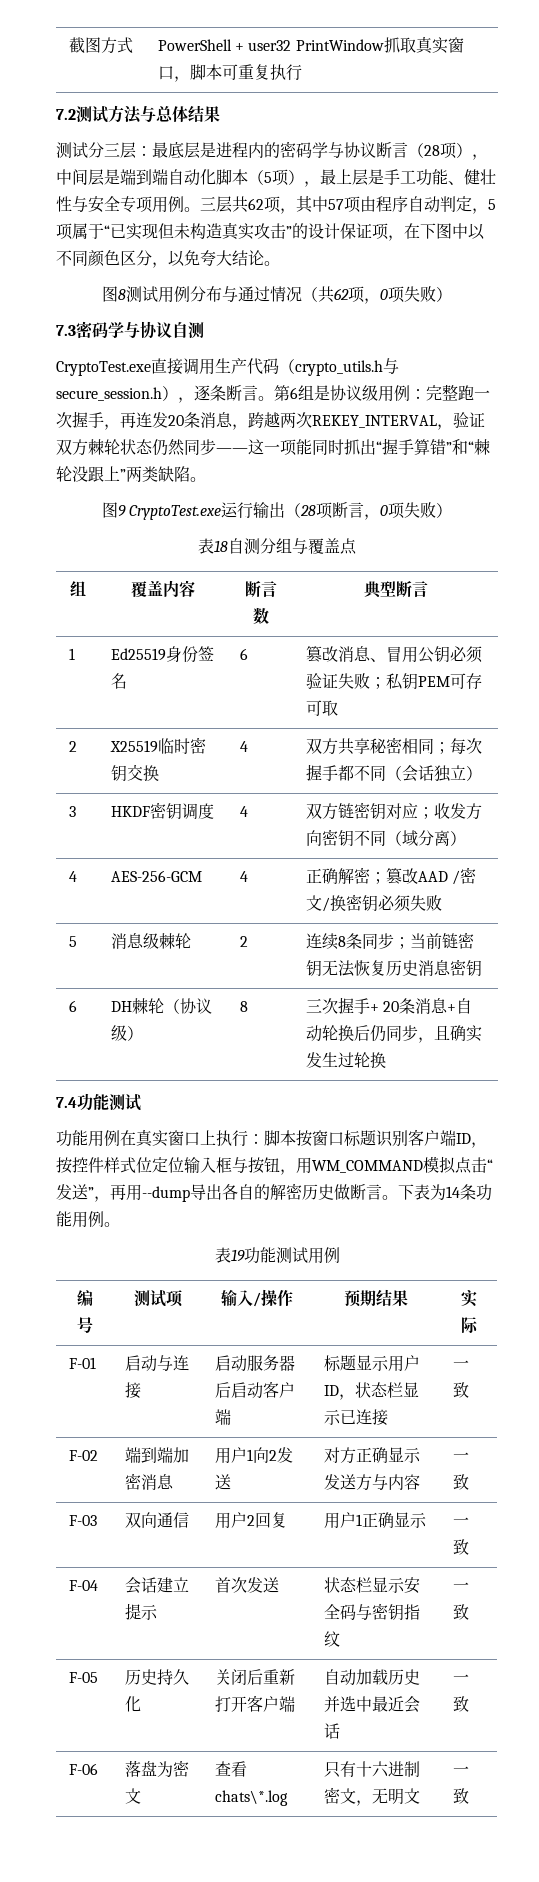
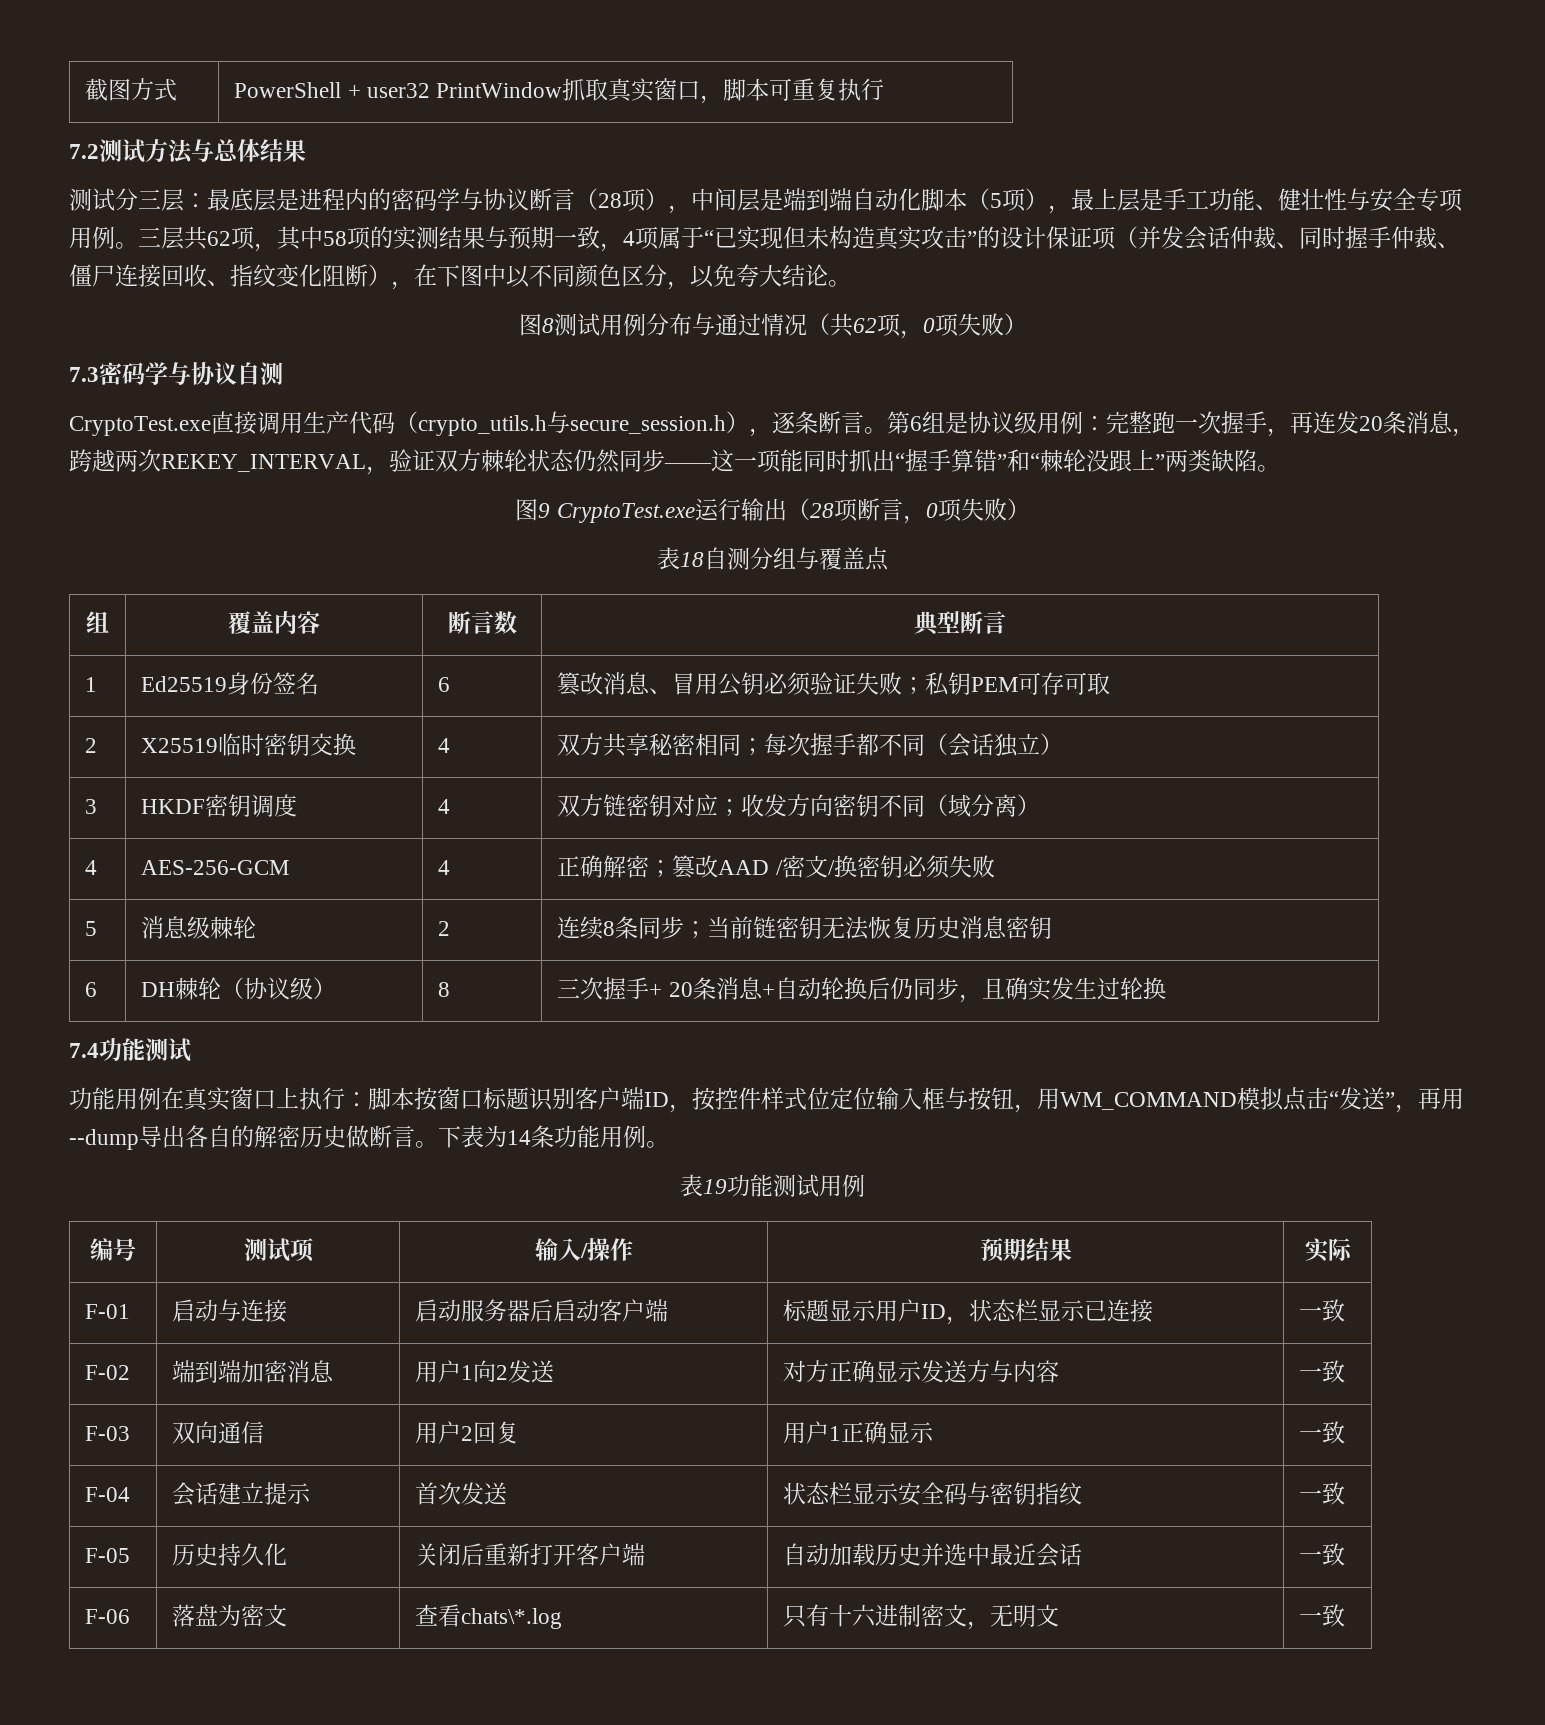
[328,196,496,214] 57项由程序自动判定，5 -> [323,226,635,252] 58项的实测结果与预期一致，4
(389, 231) none -> [1115,226,1460,250] [69,264,391,287] （并发会话仲裁、同时握手仲裁、僵尸连接回收、指纹变化阻断）

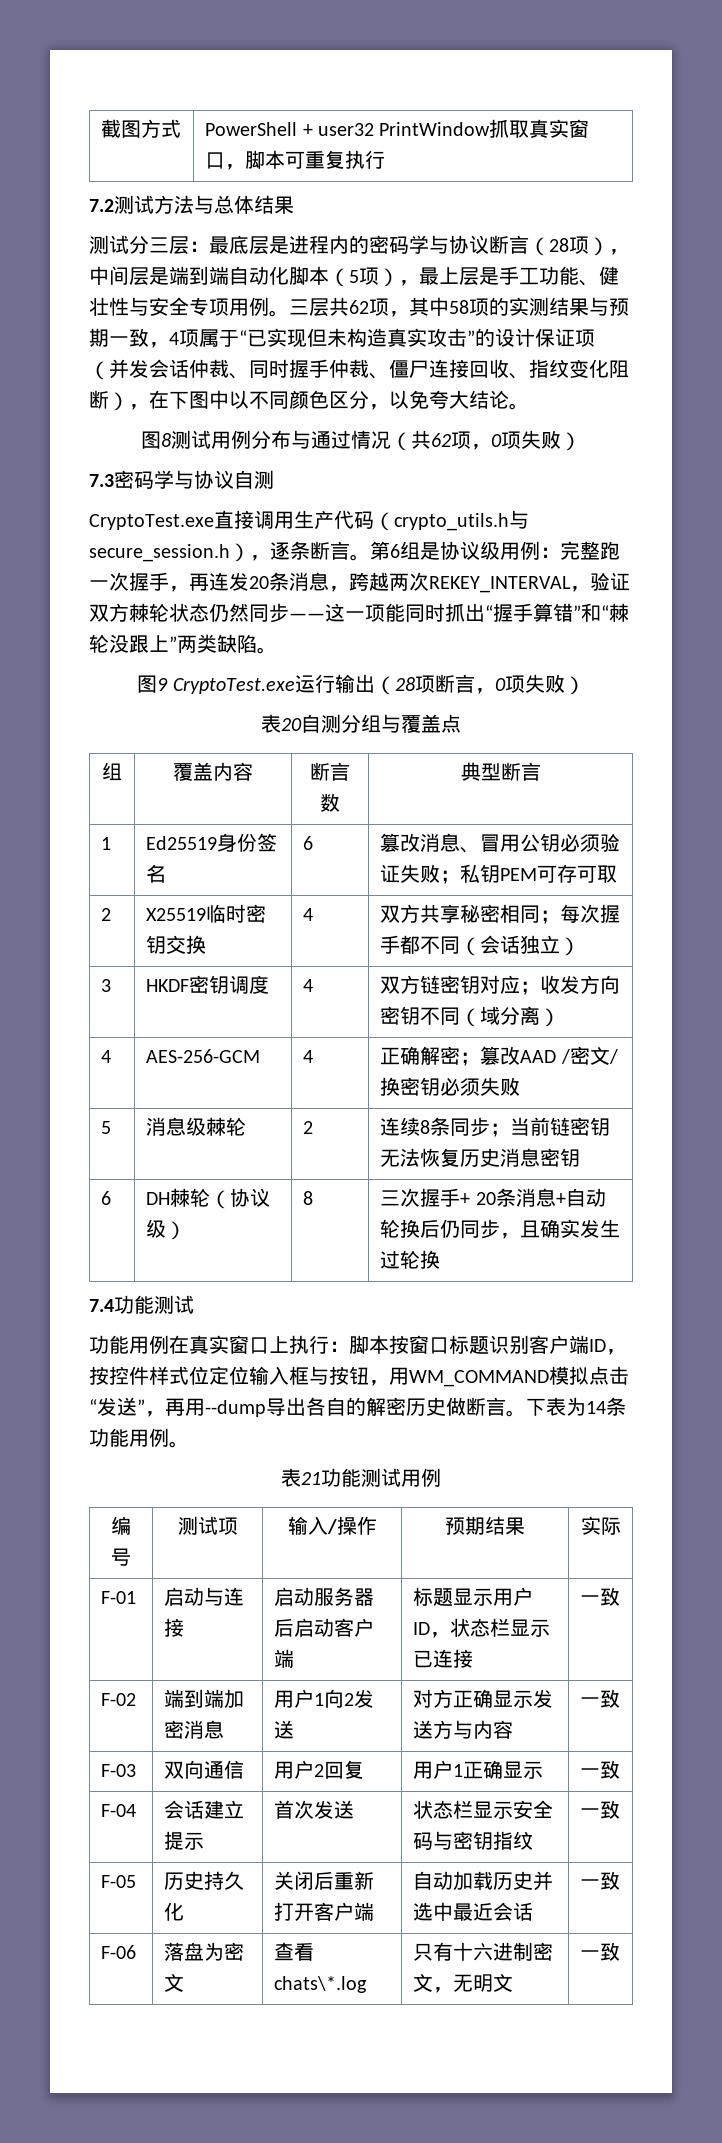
[680,552,704,567] 18 -> [281,718,302,731] 20
[703,1179,727,1194] 19 -> [301,1472,321,1485] 21

